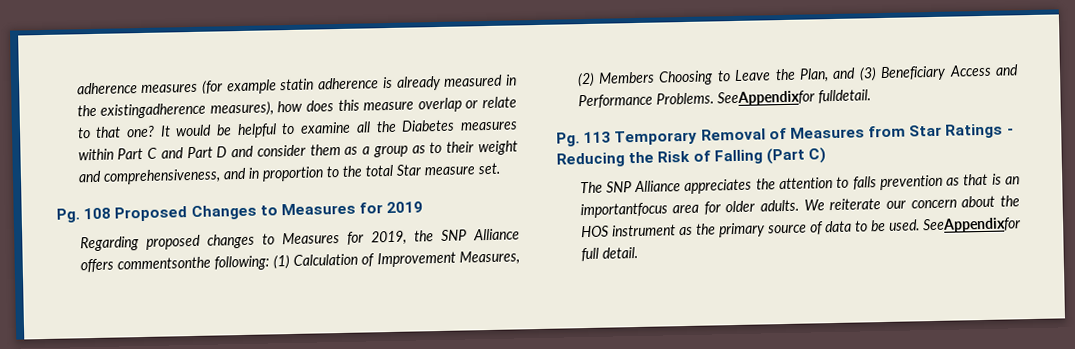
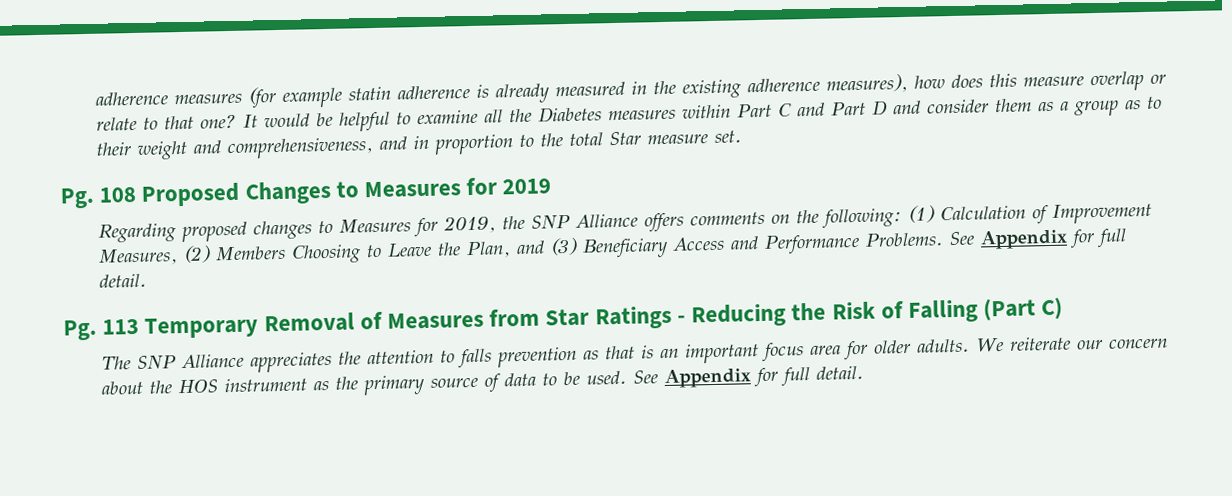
[100,102,207,119] existingadherence -> [682,77,821,99] existing adherence
[116,256,211,270] commentsonthe -> [690,209,820,226] comments on the
[716,89,871,107] SeeAppendixfor fulldetail. -> [949,228,1128,250] [99,273,148,288] See Appendix for full detail.
[579,202,668,219] importantfocus -> [685,342,805,364] important focus
[922,217,1021,234] SeeAppendixfor -> [633,367,780,389] See Appendix for

